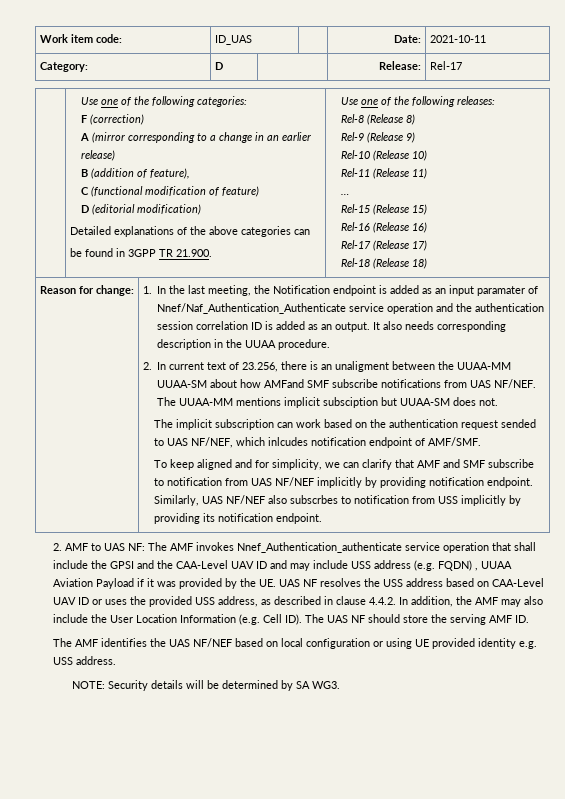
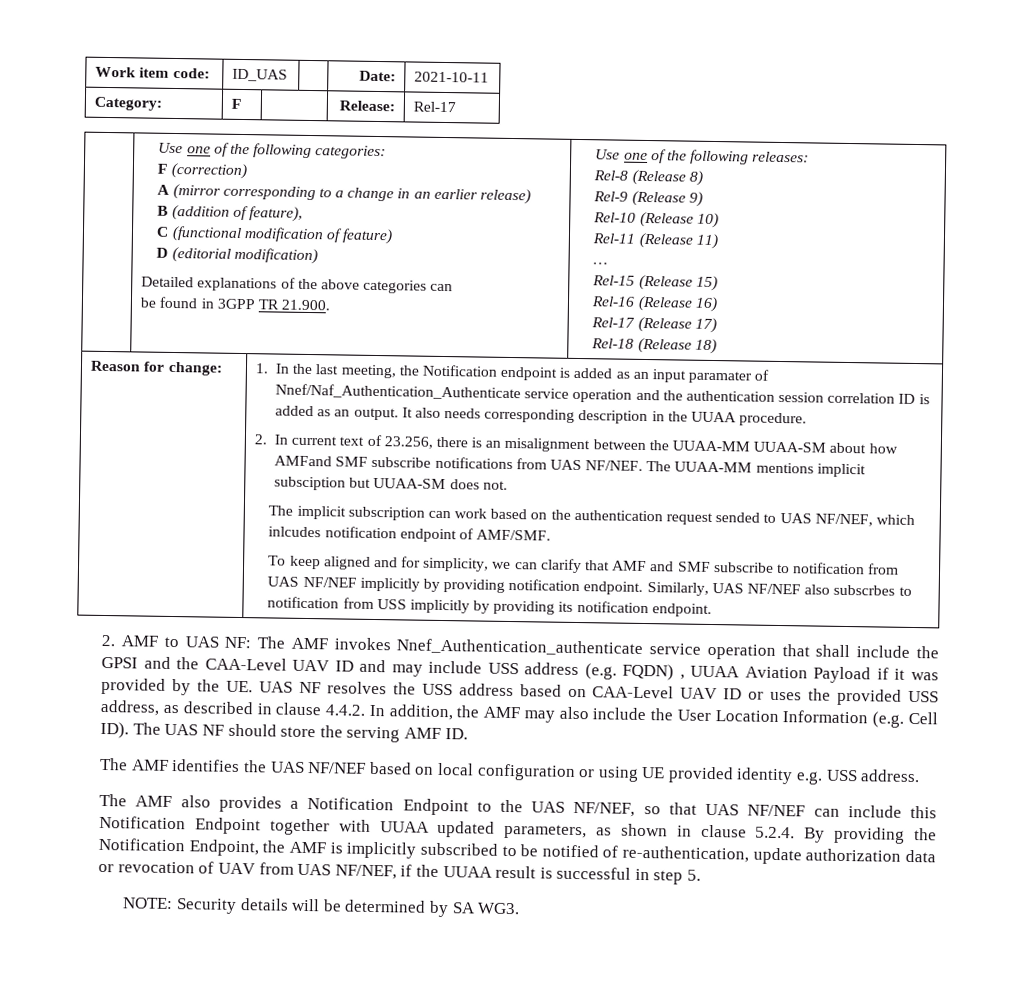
[214,62,223,70] D -> [231,98,242,109] F
[335,361,390,372] unaligment -> [504,437,591,453] misalignment
(117, 660) none -> [99,793,938,819] [99,815,937,844] [98,837,937,865] [98,861,702,885] // The AMF also provides a Notification Endpoint to the UAS NF/NEF, so that UAS NF/NEF can include this Notification Endpoint together with UUAA updated parameters, as shown in clause 5.2.4. By providing the Notification Endpoint, the AMF is implicitly subscribed to be notified of re-authentication, update authorization data or revocation of UAV from UAS NF/NEF, if the UUAA result is successful in step 5.

